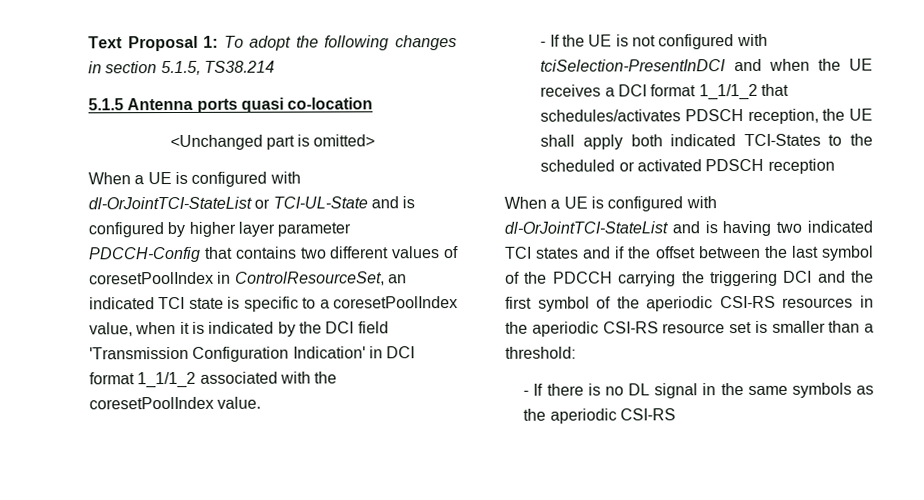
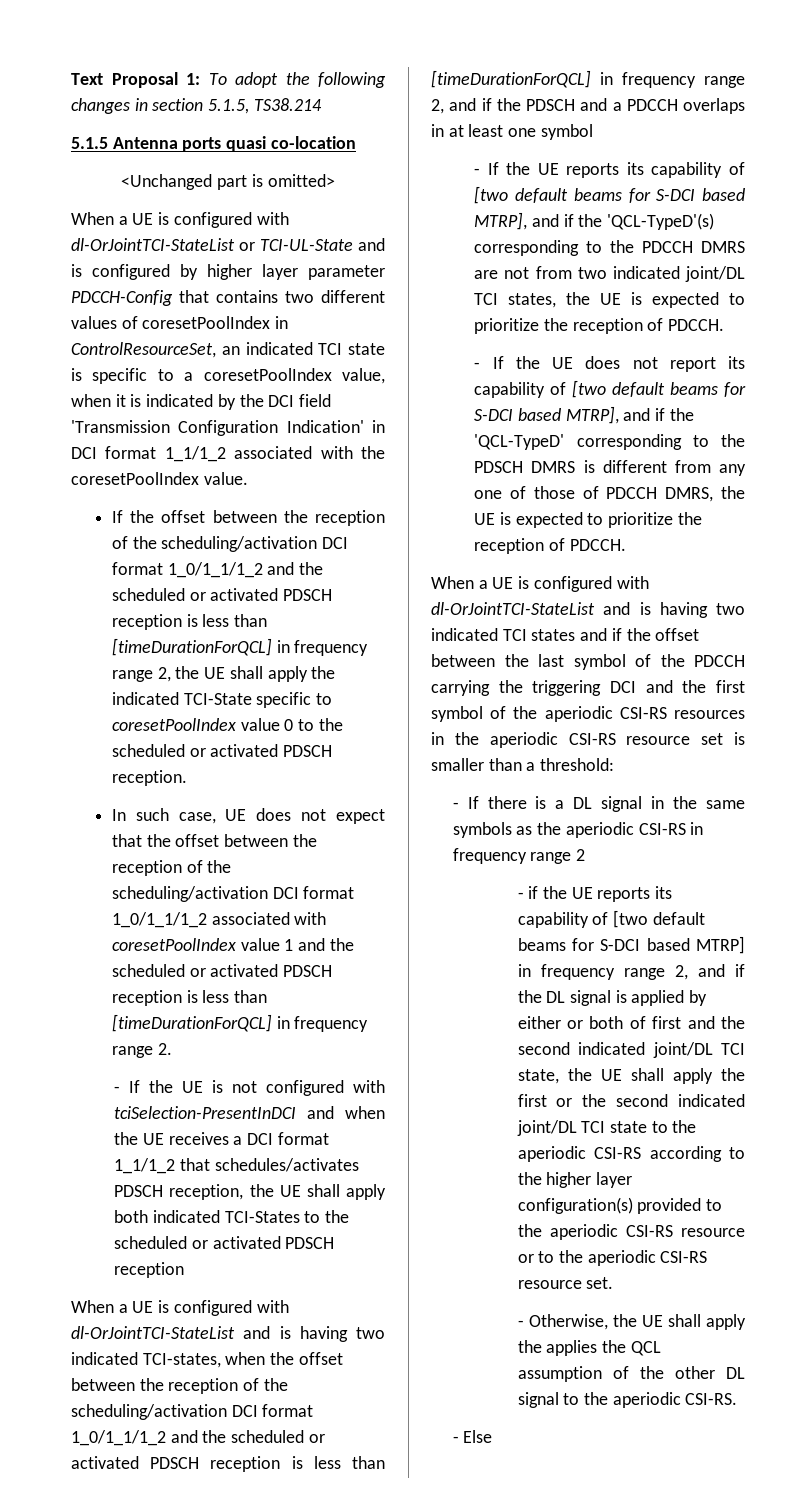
(262, 402) none -> [111,510,385,526] [111,536,349,552] [111,562,324,578] [111,588,333,601] [111,614,268,630] [111,638,369,656] [111,666,336,682] [111,692,333,708] [111,718,343,731] [111,744,333,757] [111,770,187,786] [111,808,385,824] [111,834,317,847] [111,860,232,876] [111,886,355,902] [111,912,327,928] [111,938,354,951] [111,964,333,977] [111,990,268,1006] [111,1014,369,1032] [111,1043,172,1058] // If the offset between the reception of the scheduling/activation DCI format 1_0/1_1/1_2 and the scheduled or activated PDSCH reception is less than [timeDurationForQCL] in frequency range 2, the UE shall apply the indicated TCI-State specific to coresetPoolIndex value 0 to the scheduled or activated PDSCH reception. // In such case, UE does not expect that the offset between the reception of the scheduling/activation DCI format 1_0/1_1/1_2 associated with coresetPoolIndex value 1 and the scheduled or activated PDSCH reception is less than [timeDurationForQCL] in frequency range 2.
(835, 166) none -> [71,1300,289,1316] [71,1326,385,1342] [71,1352,343,1368] [71,1378,288,1394] [71,1404,314,1420] [71,1430,325,1446] [71,1456,385,1472] [431,70,745,88] [431,98,745,114] [431,124,593,140] [474,162,745,178] [474,186,745,204] [474,212,715,230] [474,240,745,256] [474,266,745,282] [474,292,745,308] [474,318,725,334] [474,356,745,372] [474,380,746,398] [474,406,694,424] [474,434,745,450] [474,460,746,476] [474,486,745,502] [474,512,702,528] [474,538,626,554] // When a UE is configured with dl-OrJointTCI-StateList and is having two indicated TCI-states, when the offset between the reception of the scheduling/activation DCI format 1_0/1_1/1_2 and the scheduled or activated PDSCH reception is less than [timeDurationForQCL] in frequency range 2, and if the PDSCH and a PDCCH overlaps in at least one symbol // - If the UE reports its capability of [two default beams for S-DCI based MTRP], and if the 'QCL-TypeD'(s) corresponding to the PDCCH DMRS are not from two indicated joint/DL TCI states, the UE is expected to prioritize the reception of PDCCH. // - If the UE does not report its capability of [two default beams for S-DCI based MTRP], and if the 'QCL-TypeD' corresponding to the PDSCH DMRS is different from any one of those of PDCCH DMRS, the UE is expected to prioritize the reception of PDCCH.
[604,386,624,396] no -> [555,800,565,809] a
(676, 414) none -> [690,822,704,835] [452,848,586,864] [517,886,673,902] [517,910,705,928] [517,936,745,954] [517,964,745,980] [517,990,708,1006] [517,1016,745,1029] [517,1042,745,1058] [517,1068,745,1084] [517,1094,745,1107] [516,1120,697,1136] [517,1146,745,1162] [517,1172,633,1188] [517,1197,723,1214] [517,1224,745,1240] [517,1250,708,1266] [517,1277,614,1289] [517,1314,746,1330] [517,1340,661,1356] [517,1366,745,1382] [517,1392,738,1408] [452,1430,493,1443] in frequency range 2 // - if the UE reports its capability of [two default beams for S-DCI based MTRP] in frequency range 2, and if the DL signal is applied by either or both of first and the second indicated joint/DL TCI state, the UE shall apply the first or the second indicated joint/DL TCI state to the aperiodic CSI-RS according to the higher layer configuration(s) provided to the aperiodic CSI-RS resource or to the aperiodic CSI-RS resource set. // - Otherwise, the UE shall apply the applies the QCL assumption of the other DL signal to the aperiodic CSI-RS. // - Else

